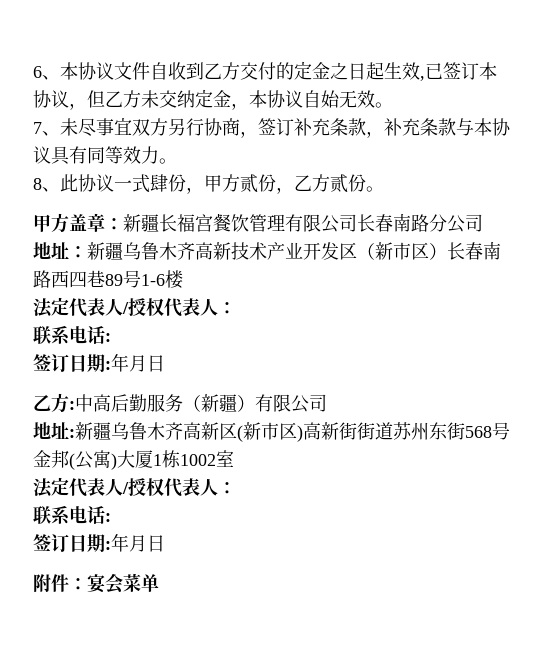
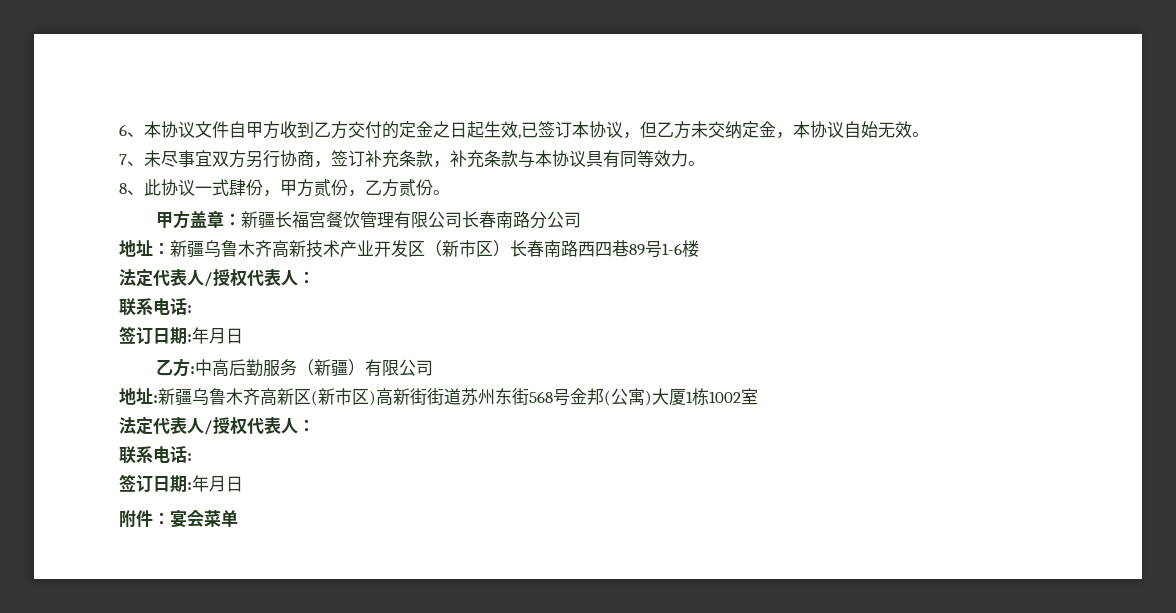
(168, 71) none -> [246,121,280,139] 甲方

